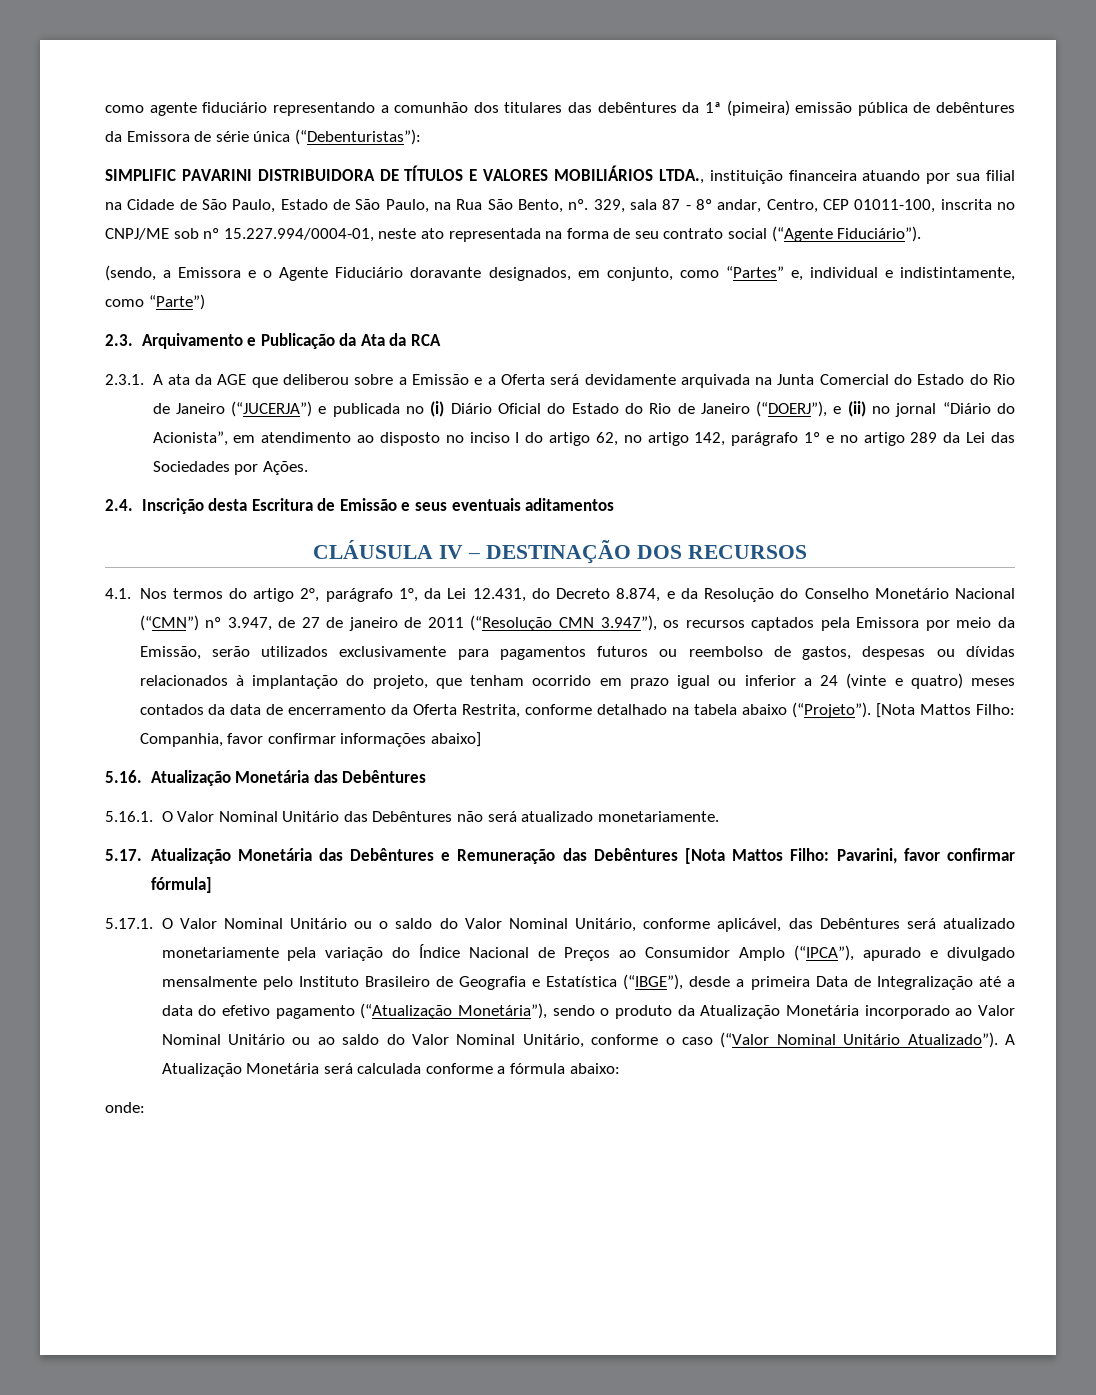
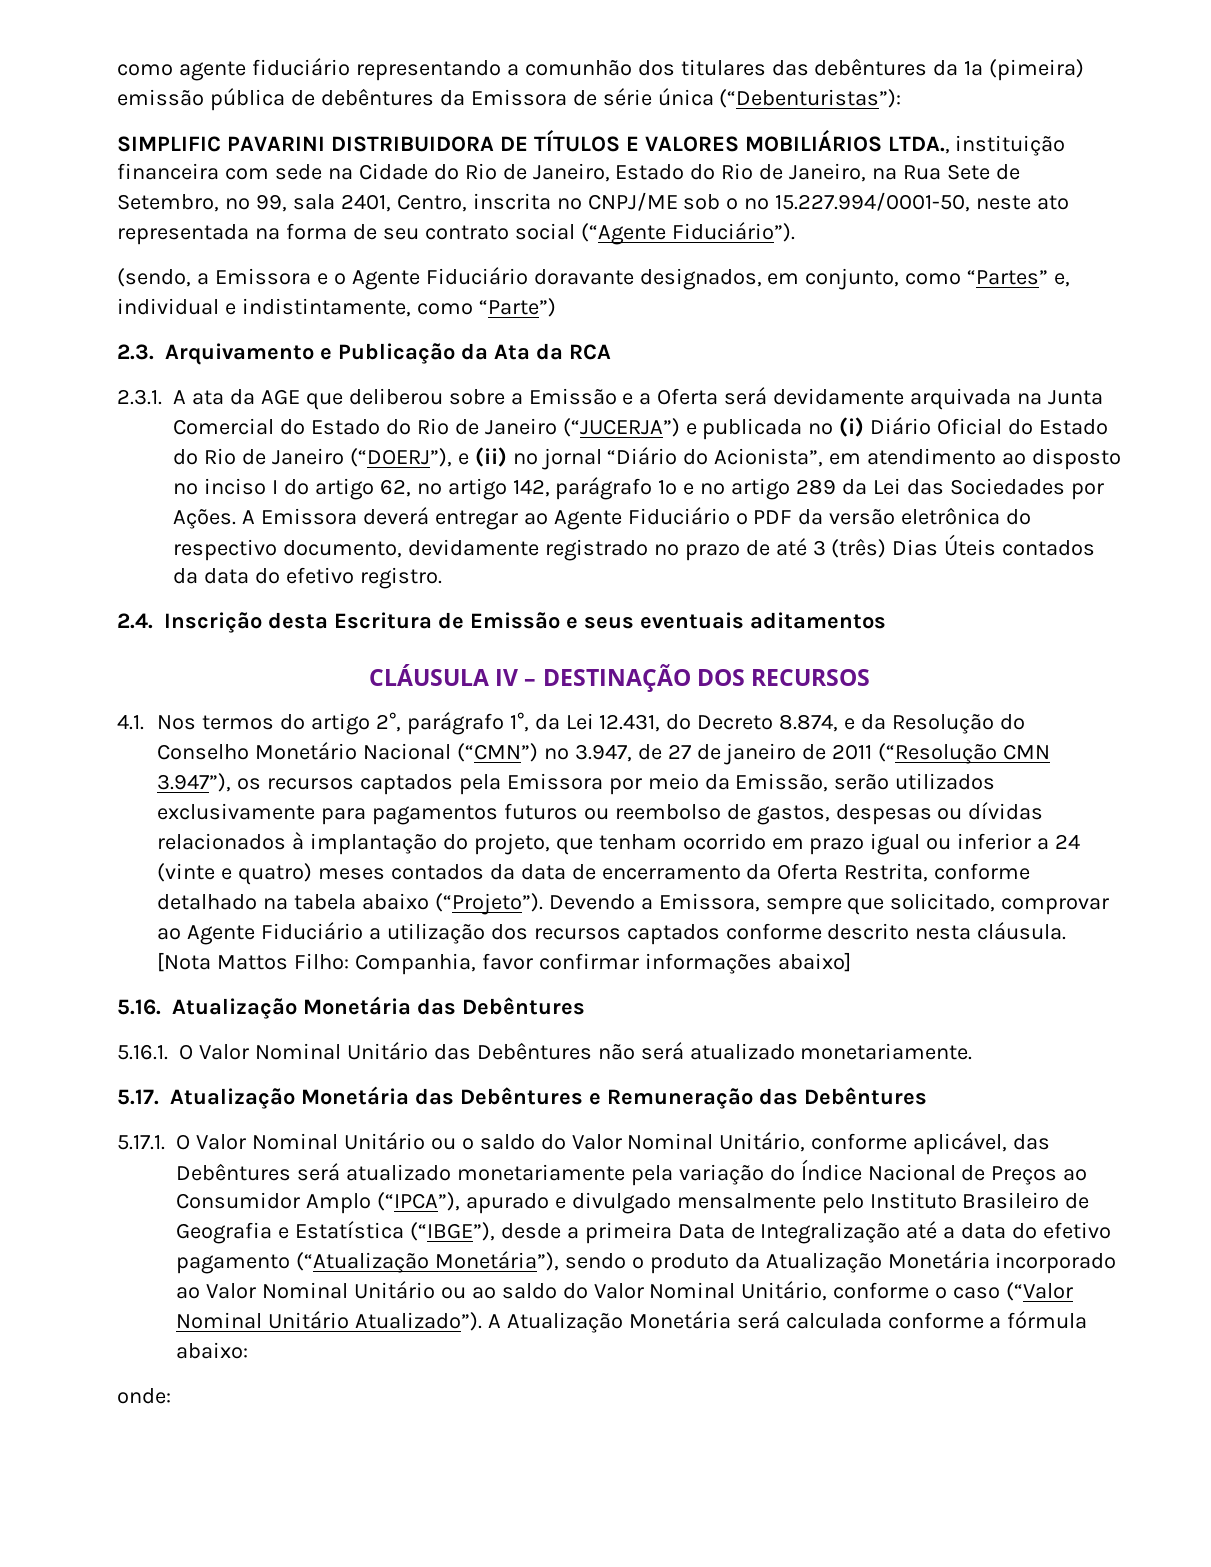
[862,170,1016,184] [105,199,936,213] atuando por sua filial na Cidade de São Paulo, Estado de São Paulo, na Rua São Bento, nº. 329, sala 87 - 8º andar, Centro, CEP 01011-100, -> [224,163,1020,182] [117,194,467,212] com sede na Cidade do Rio de Janeiro, Estado do Rio de Janeiro, na Rua Sete de Setembro, nº 99, sala 2401, Centro,
[203,228,374,242] nº 15.227.994/0004-01, -> [726,192,971,212] o nº 15.227.994/0001-50,
(308, 468) none -> [241,507,1032,530] [173,534,1096,561] [173,567,442,589] A Emissora deverá entregar ao Agente Fiduciário o PDF da versão eletrônica do respectivo documento, devidamente registrado no prazo de até 3 (três) Dias Úteis contados da data do efetivo registro.
(872, 710) none -> [548,893,1110,915] [157,922,1067,945] Devendo a Emissora, sempre que solicitado, comprovar ao Agente Fiduciário a utilização dos recursos captados conforme descrito nesta cláusula.
[685,848,1016,864] [150,877,212,893] [Nota Mattos Filho: Pavarini, favor confirmar fórmula] -> (927, 1096) none

